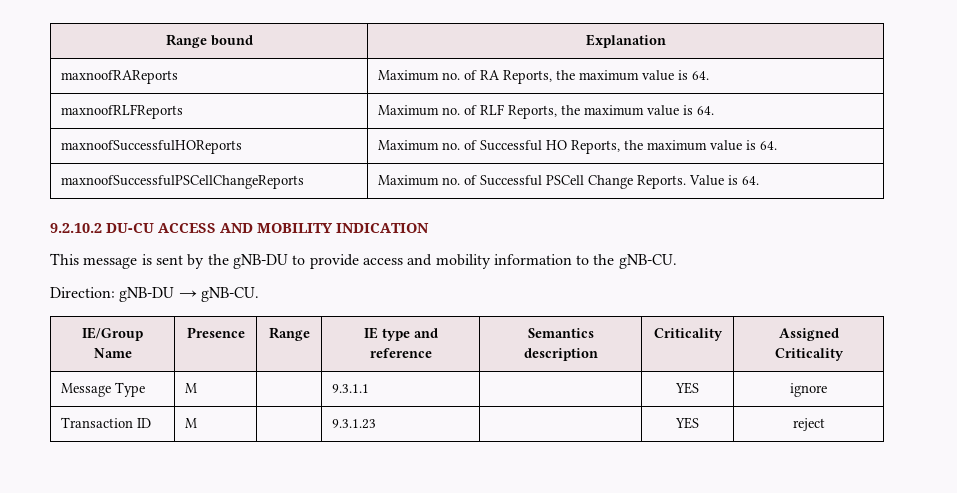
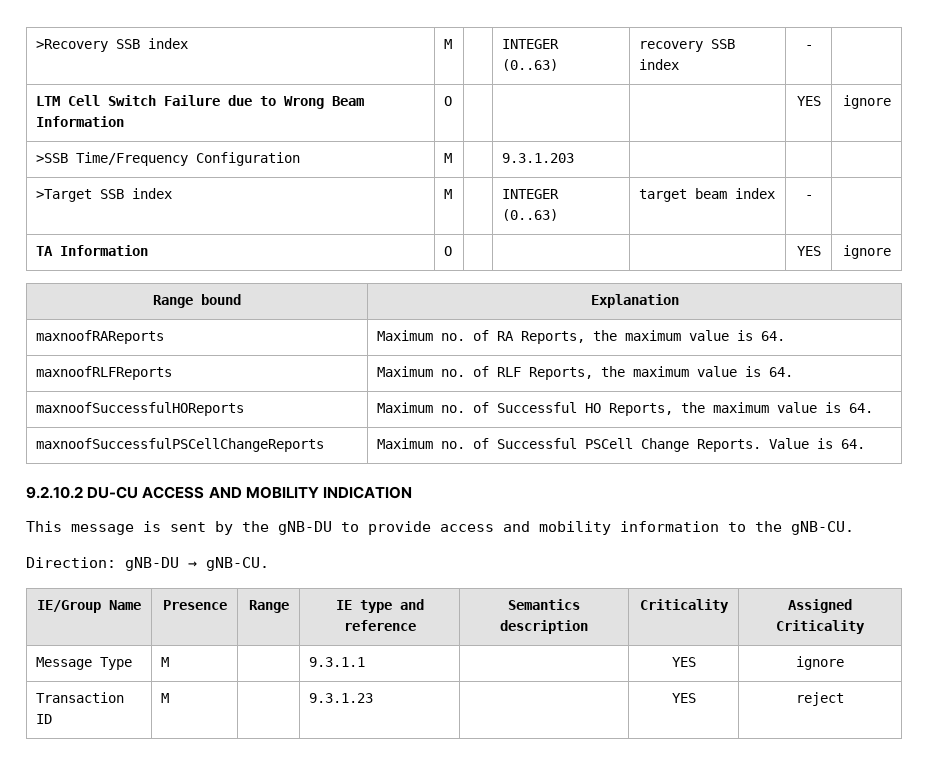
(165, 41) none -> [36,38,189,52] [444,39,453,49] [502,39,560,49] [502,59,559,71] [639,39,736,52] [639,59,680,70] [804,45,813,49] [36,95,365,109] [36,116,125,127] [444,96,453,106] [796,96,821,106] [842,95,891,109] [36,152,301,166] [444,153,453,163] [502,153,575,163] [36,188,173,202] [444,189,453,199] [502,189,560,199] [502,209,559,221] [639,188,776,202] [804,195,813,199] [36,245,149,256] [444,246,453,256] [796,246,821,256] [842,245,891,259] >Recovery SSB index | M | | INTEGER (0..63) | recovery SSB index | - | // LTM Cell Switch Failure due to Wrong Beam Information | O | | | | YES | ignore // >SSB Time/Frequency Configuration | M | | 9.3.1.203 | | | // >Target SSB index | M | | INTEGER (0..63) | target beam index | - | // TA Information | O | | | | YES | ignore //

